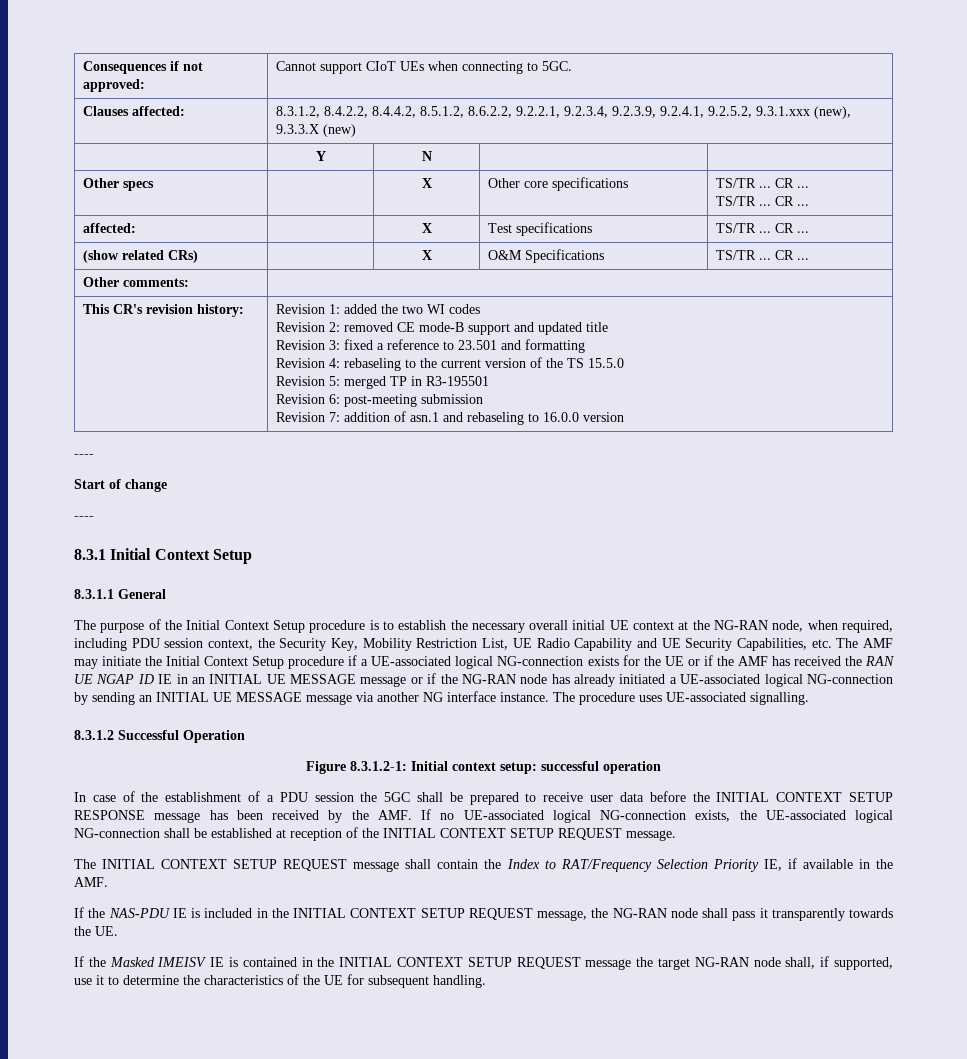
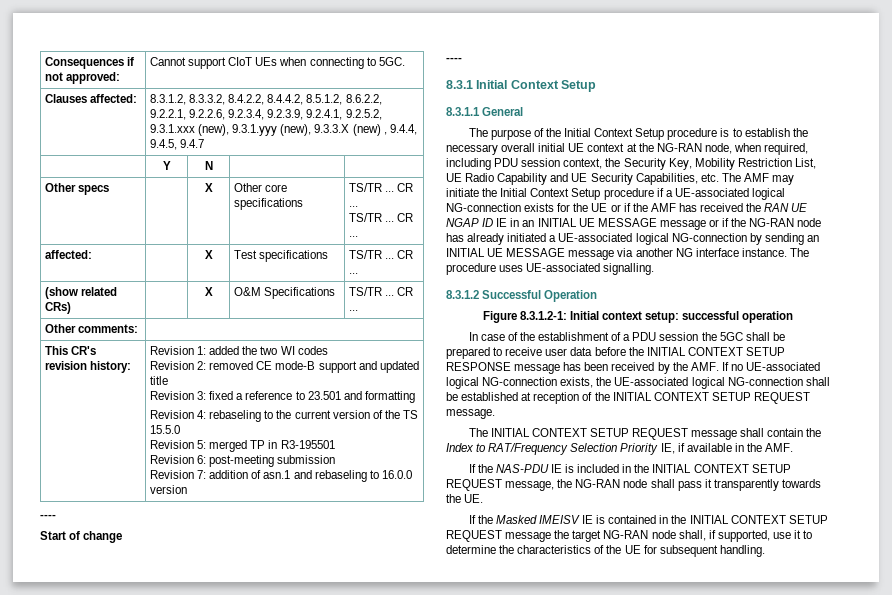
(321, 112) none -> [189,94,226,105] 8.3.3.2,
(561, 112) none -> [189,109,226,120] 9.2.2.6,
(852, 112) none -> [232,124,312,136] 9.3.1.yyy (new),
(357, 130) none -> [383,124,417,135] [150,139,205,150] , 9.4.4, 9.4.5, 9.4.7

